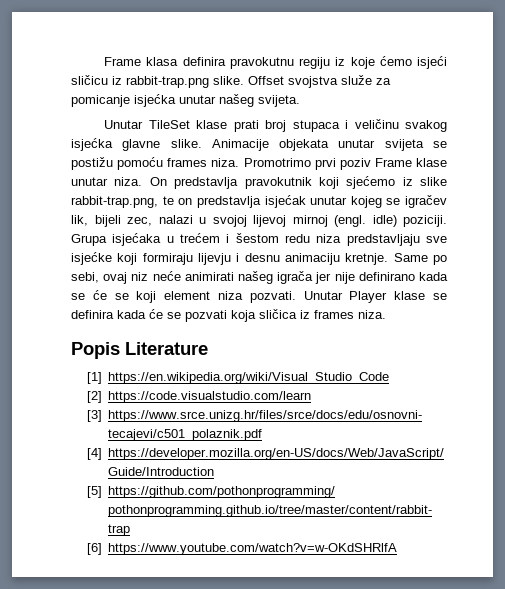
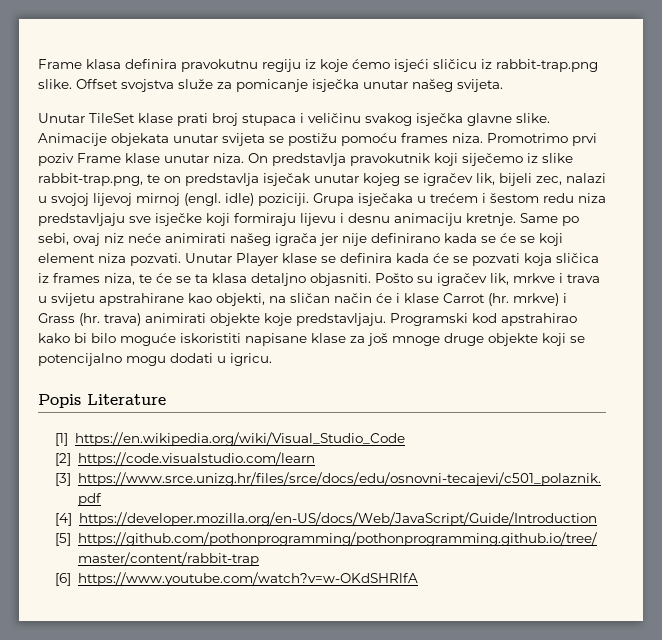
[134,94,176,107] isjećka -> [312,79,359,92] isječka
[71,138,113,151] isjećka -> [416,113,463,126] isječka
[346,176,396,189] sjećemo -> [462,153,523,166] siječemo
[264,195,306,208] isjećak -> [263,173,310,186] isječak
[112,233,162,246] isjećaka -> [358,193,413,206] isječaka
[71,252,112,265] isjećke -> [155,213,202,226] isječke
[198,253,231,265] lijevju -> [300,213,336,226] lijevu
[358,310,386,319] niza. -> [104,273,600,286] [38,293,567,306] [38,313,577,326] [38,333,585,346] [38,353,272,366] niza, te će se ta klasa detaljno objasniti. Pošto su igračev lik, mrkve i trava u svijetu apstrahirane kao objekti, na sličan način će i klase Carrot (hr. mrkve) i Grass (hr. trava) animirati objekte koje predstavljaju. Programski kod apstrahirao kako bi bilo moguće iskoristiti napisane klase za još mnoge druge objekte koji se potencijalno mogu dodati u igricu.

